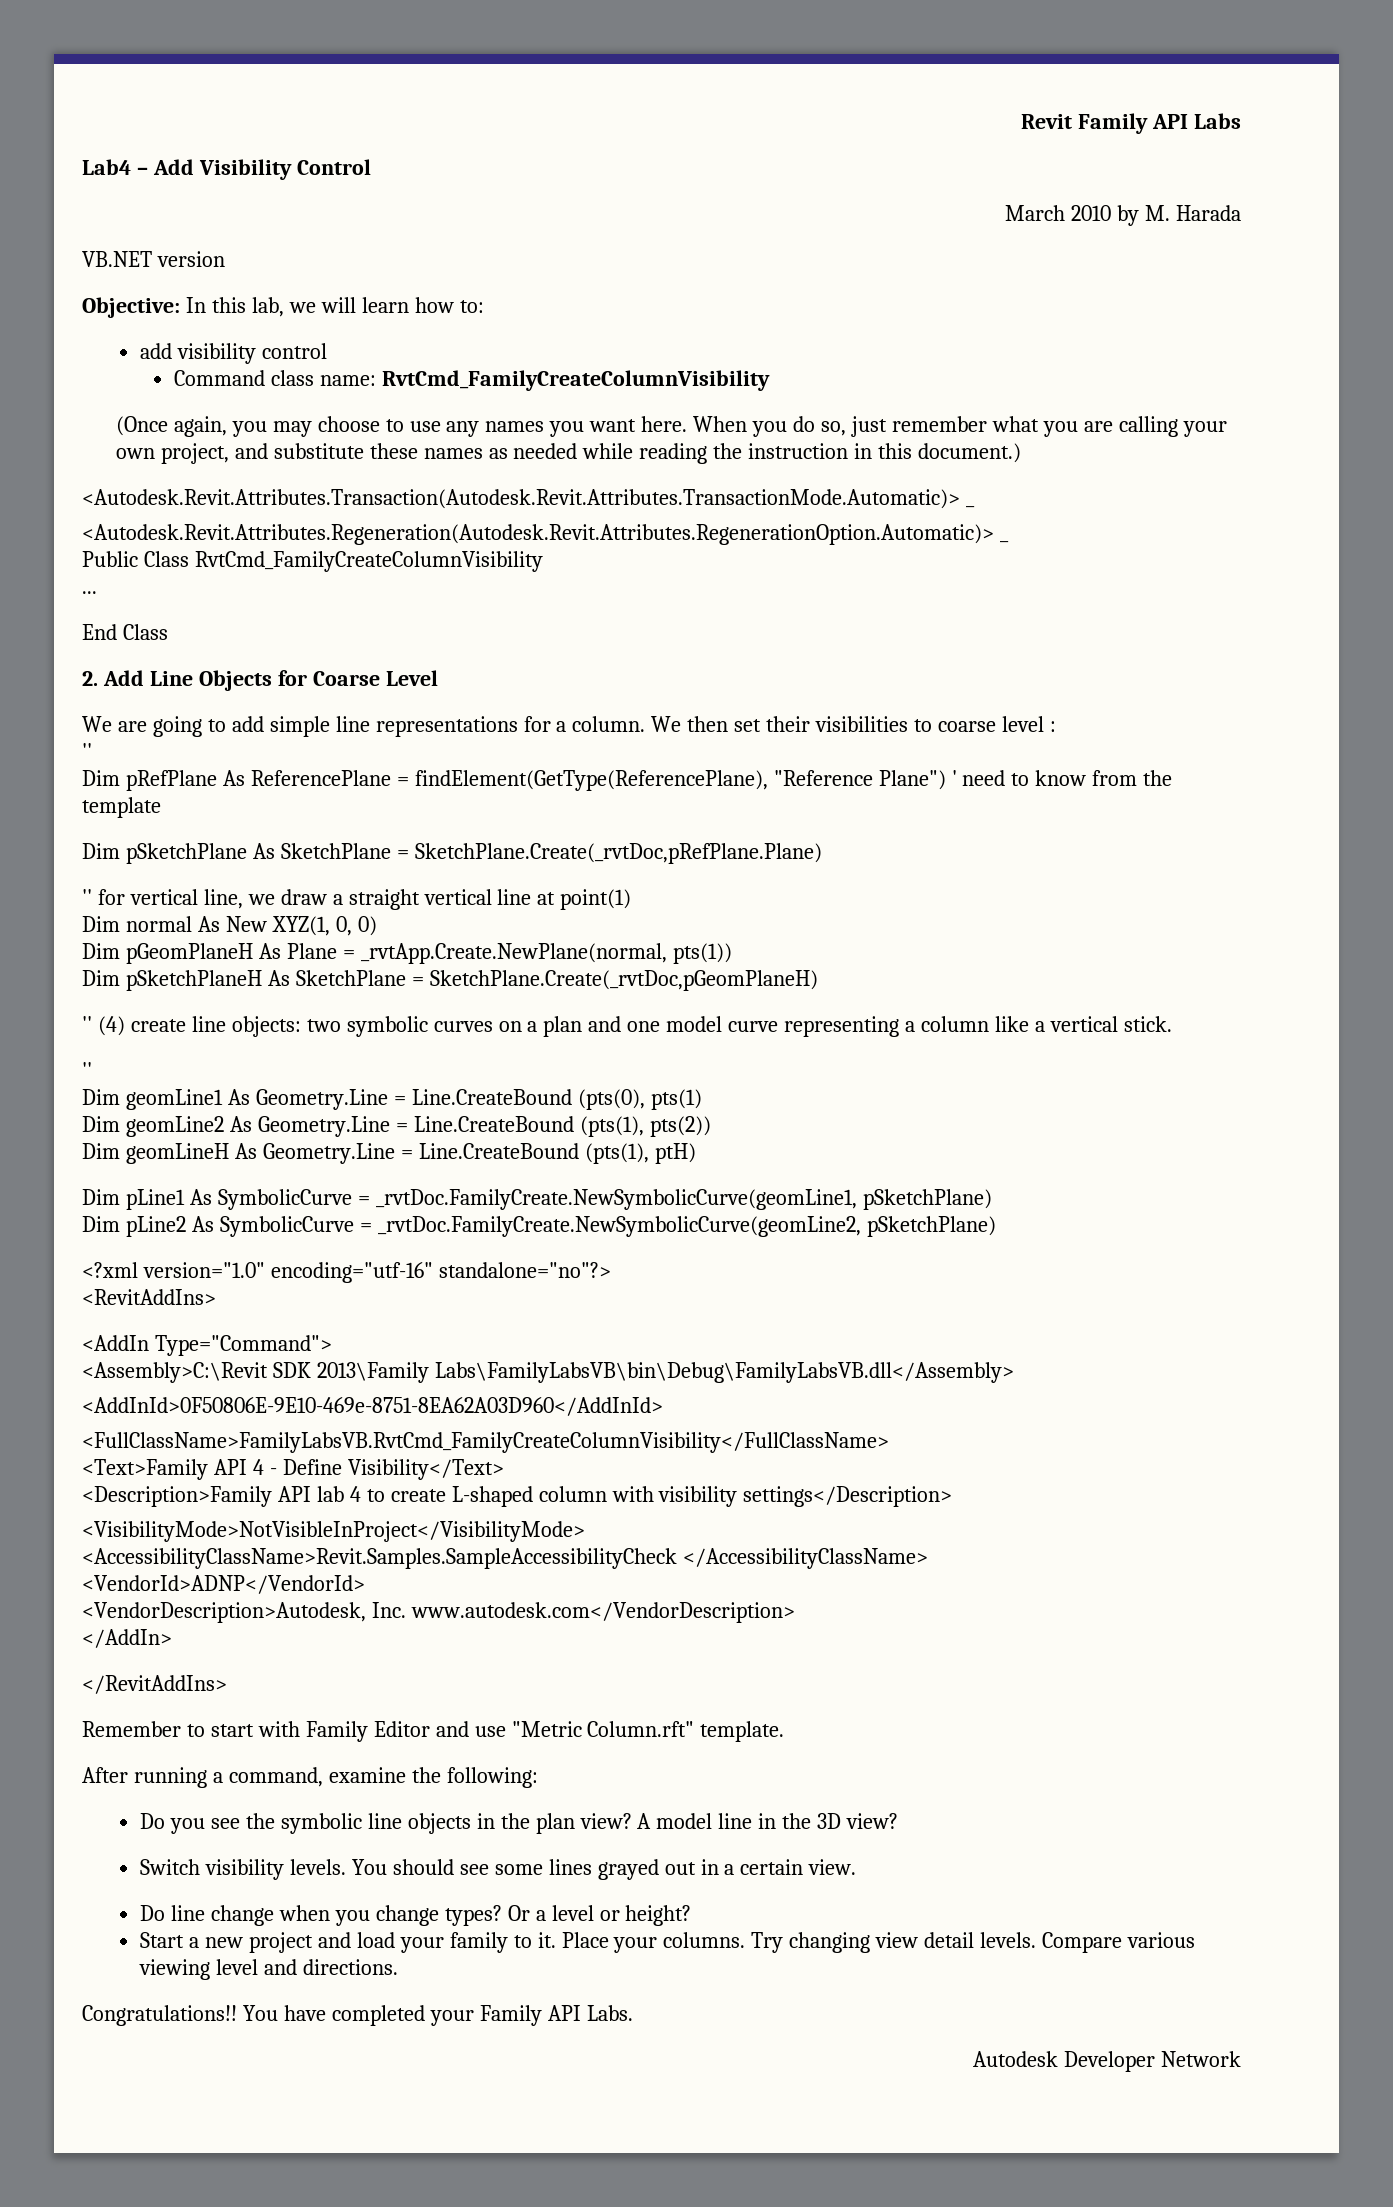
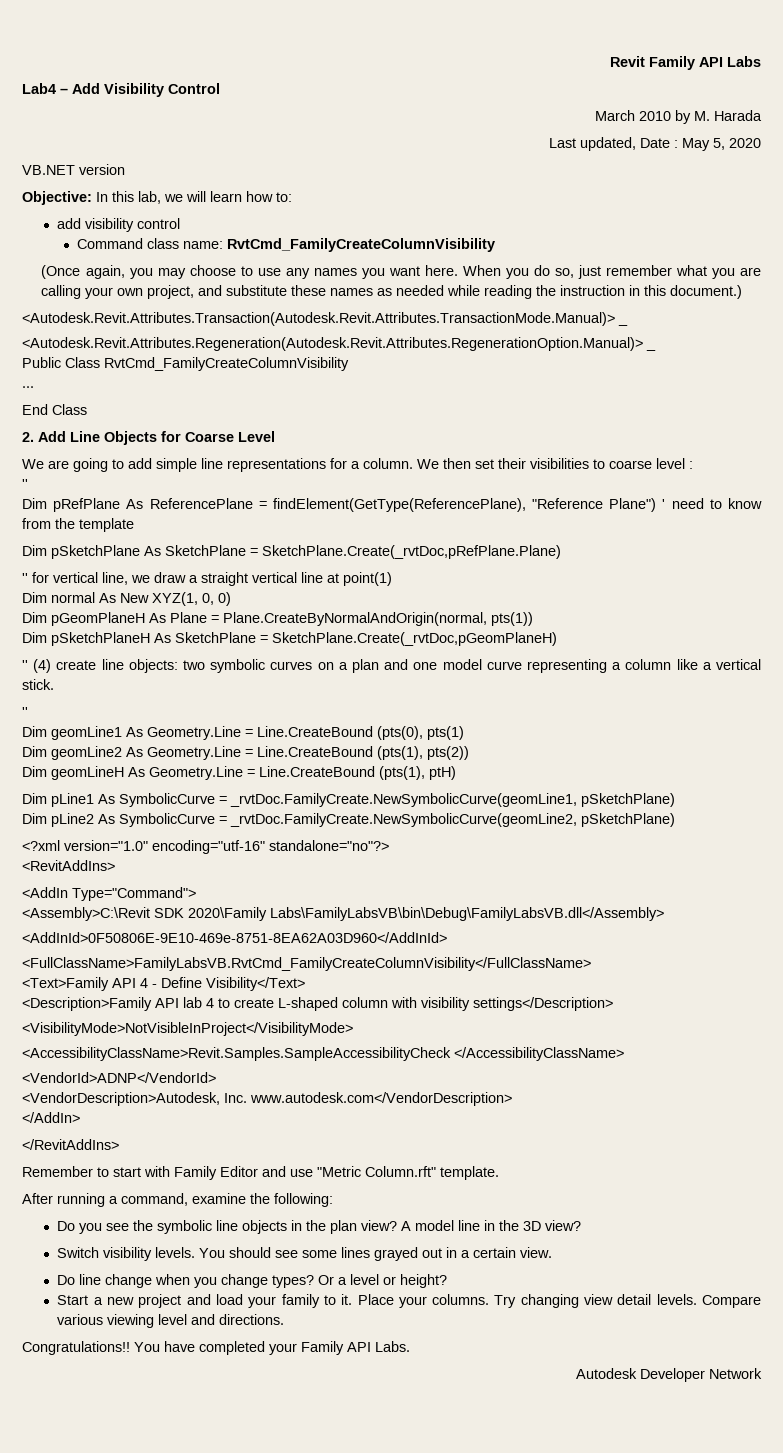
(1242, 213) none -> [549,137,761,151] // Last updated, Date : May 5, 2020
[82,489,975,509] [82,524,994,545] <Autodesk.Revit.Attributes.Transaction(Autodesk.Revit.Attributes.TransactionMode.Automatic)> _ // <Autodesk.Revit.Attributes.Regeneration(Autodesk.Revit.Attributes.RegenerationOption.Automatic)> -> [22,312,628,326] [22,337,643,351] <Autodesk.Revit.Attributes.Transaction(Autodesk.Revit.Attributes.TransactionMode.Manual)> _ // <Autodesk.Revit.Attributes.Regeneration(Autodesk.Revit.Attributes.RegenerationOption.Manual)>
[360,943,667,964] _rvtApp.Create.NewPlane(normal, -> [223,612,487,626] Plane.CreateByNormalAndOrigin(normal,
[316,1362,429,1383] 2013\Family -> [188,907,267,921] 2020\Family

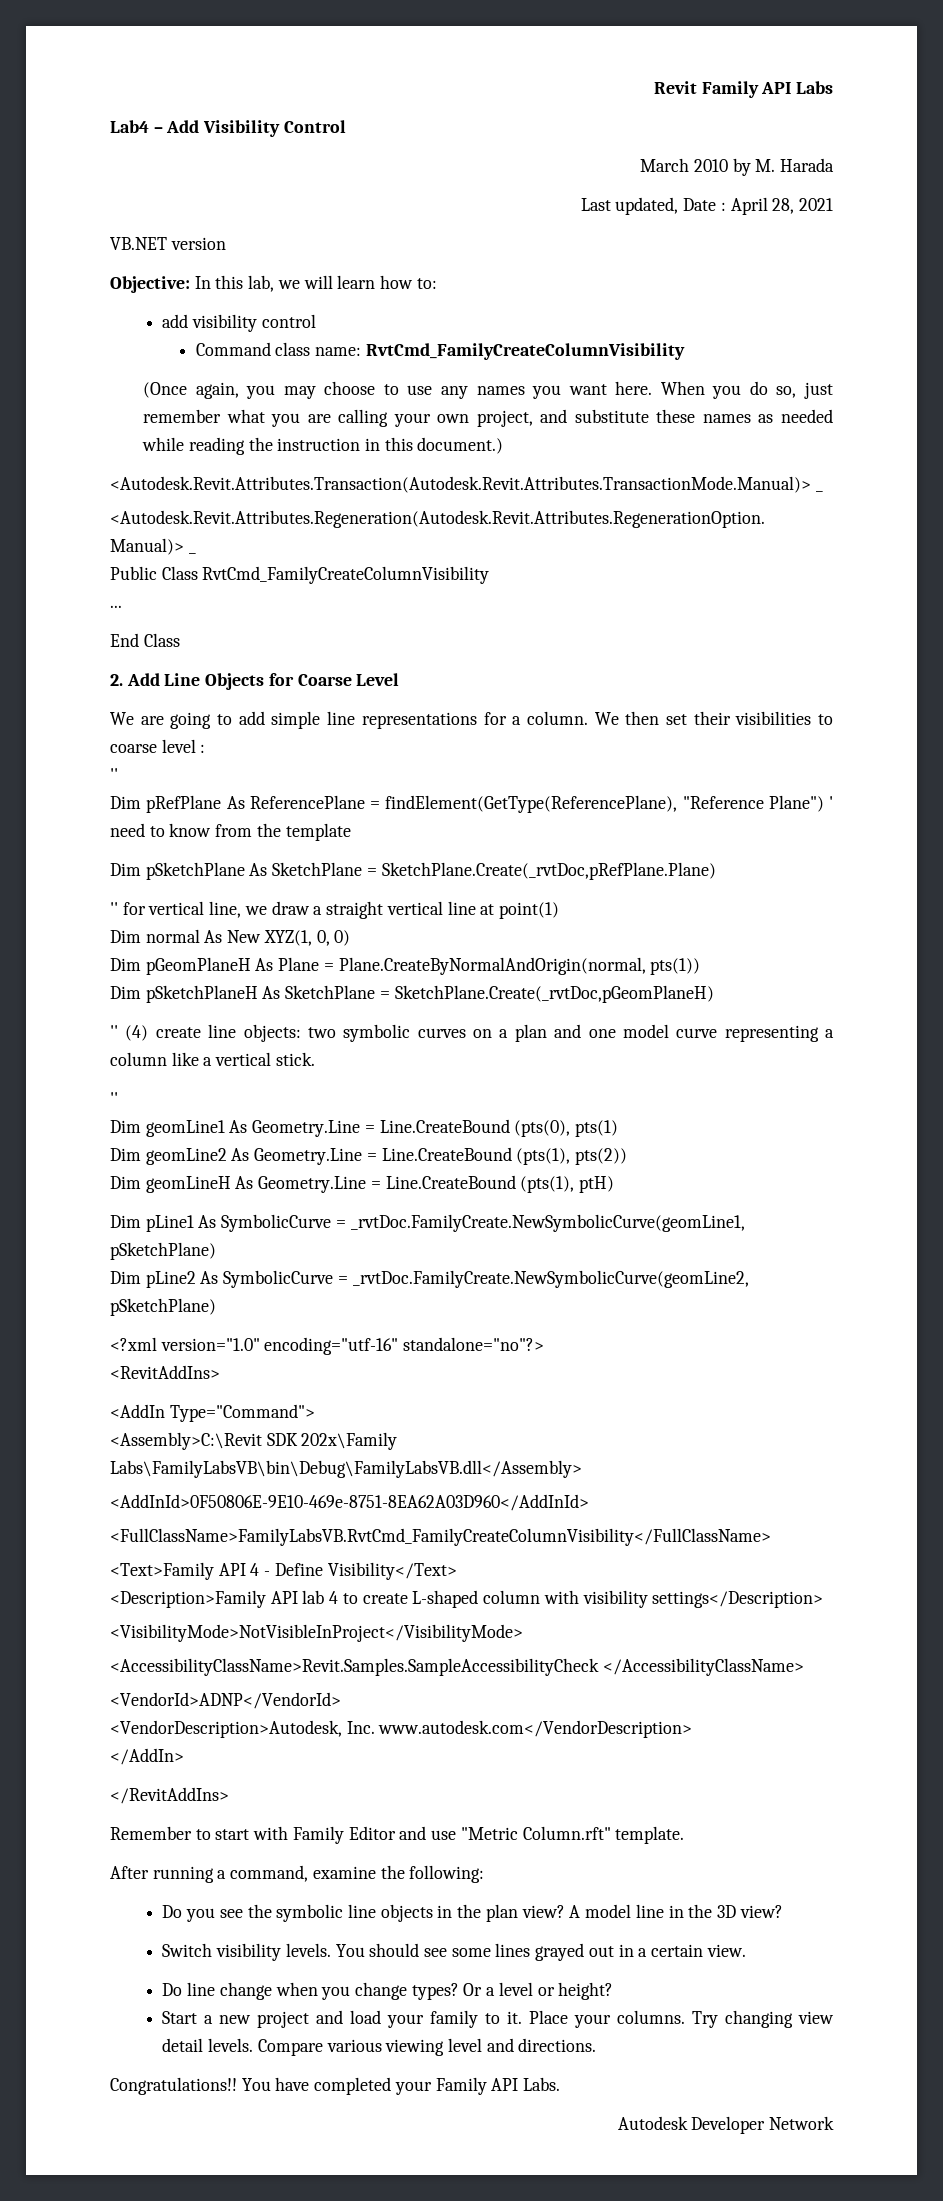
[682,138,761,151] May 5, 2020 -> [730,197,834,215] April 28, 2021
[188,907,267,921] 2020\Family -> [301,1432,398,1450] 202x\Family

